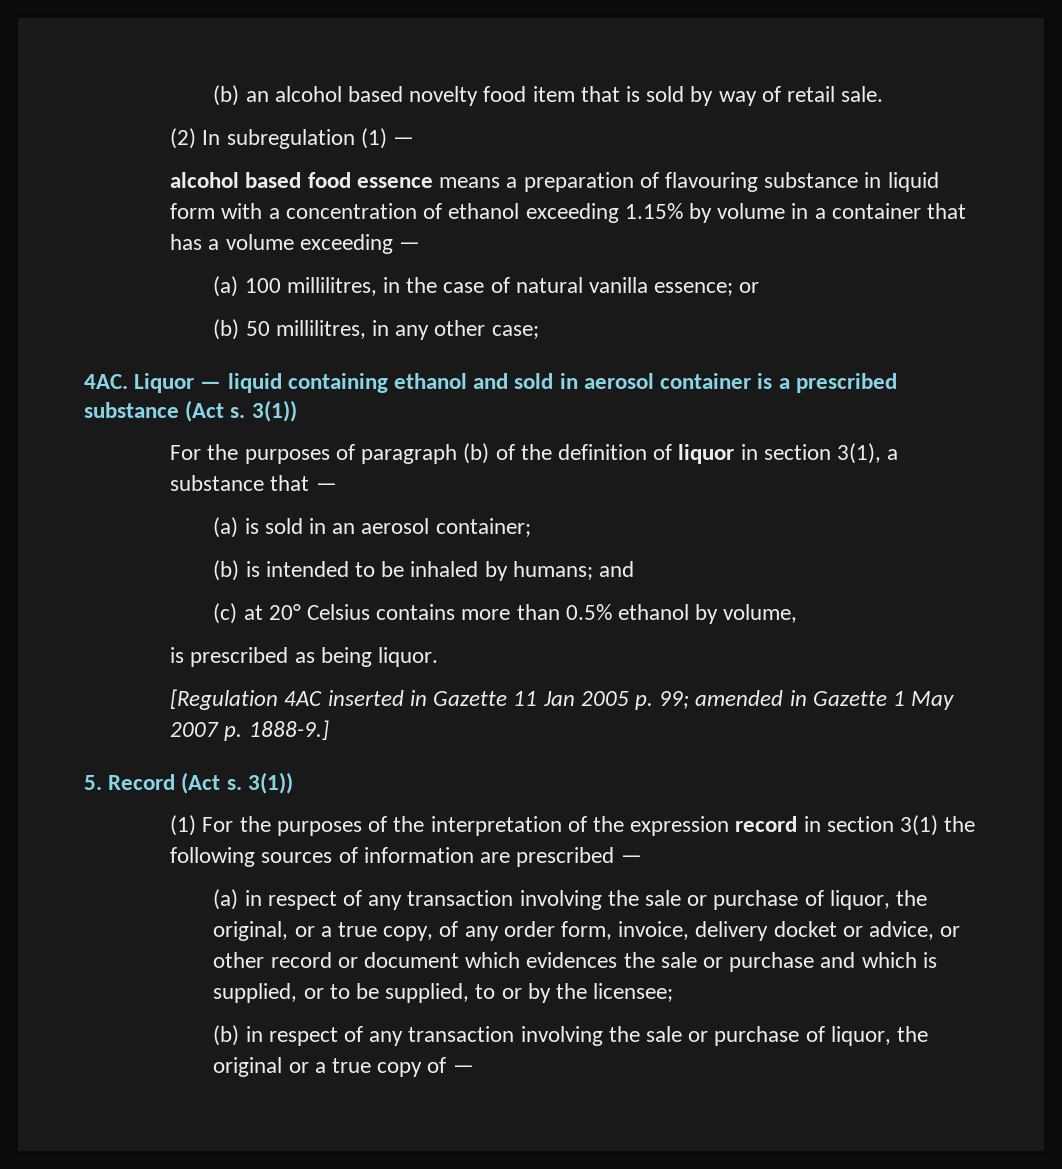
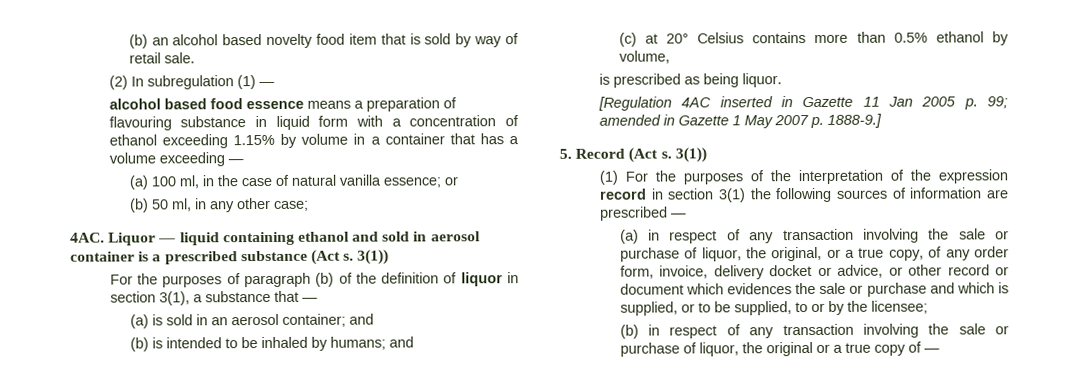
[286,277,377,296] millilitres, -> [178,175,199,189] ml,
[275,320,366,339] millilitres, -> [171,198,192,212] ml,
(531, 527) none -> [348,313,374,325] and

